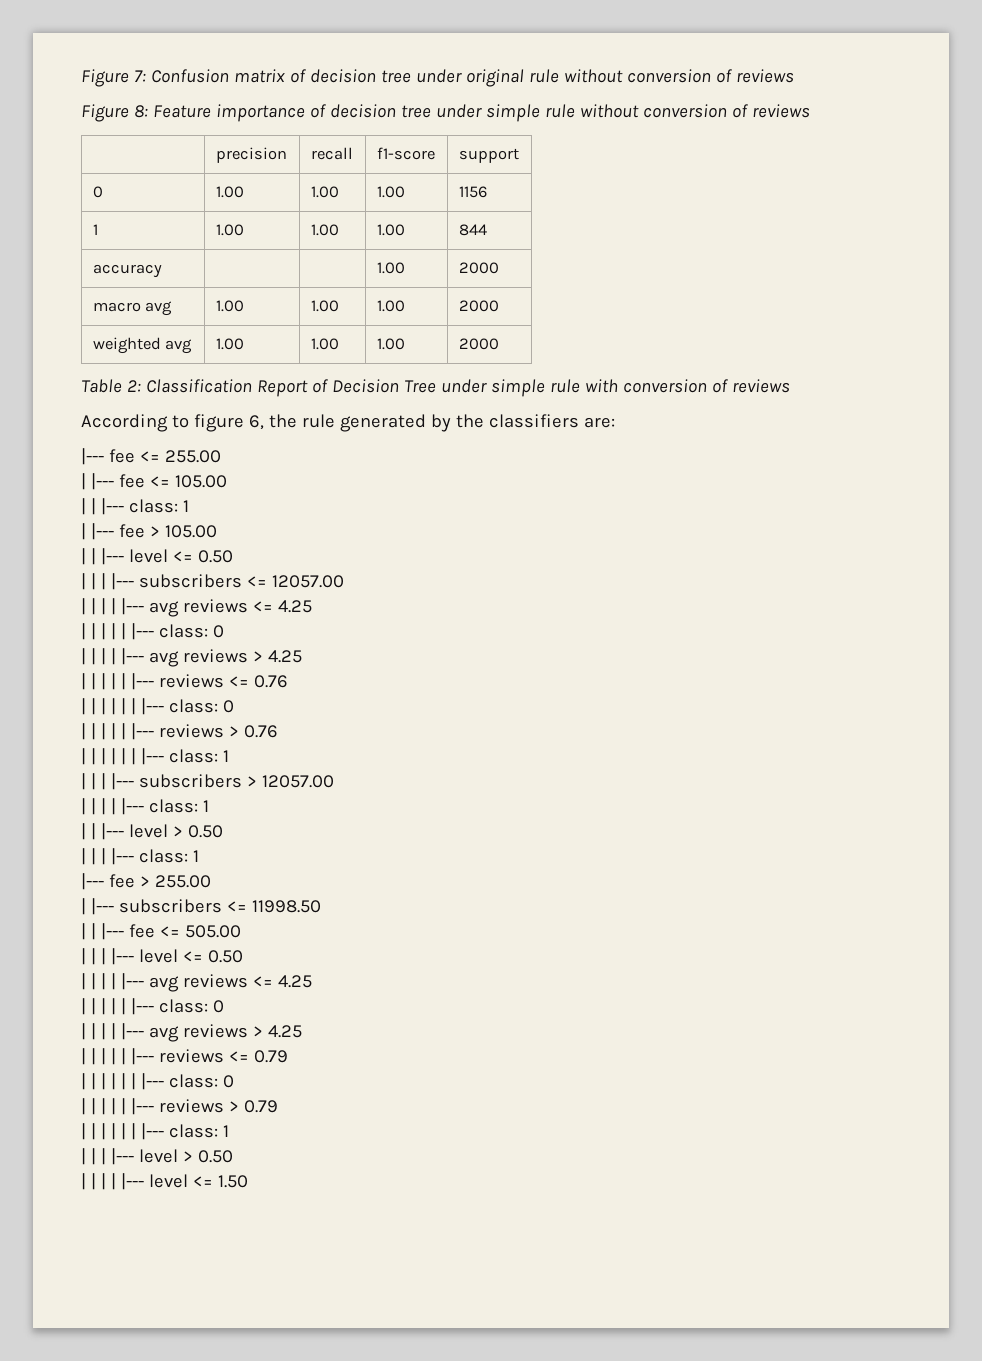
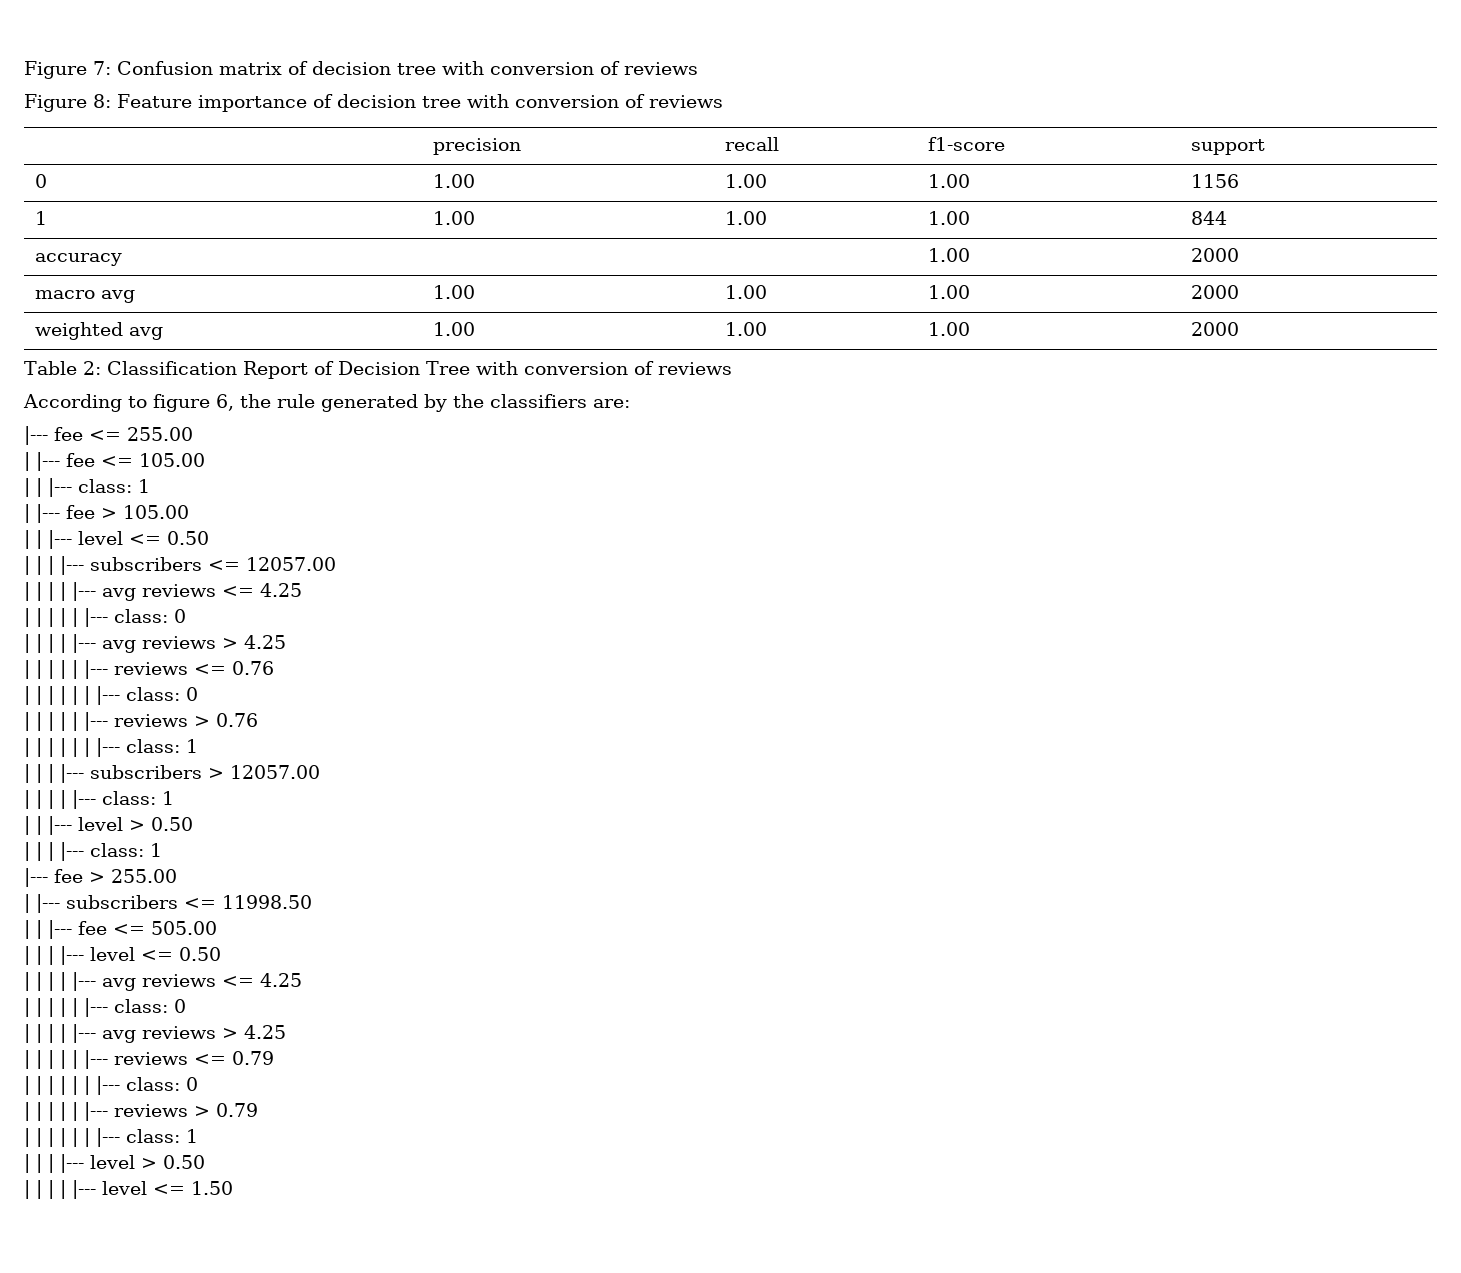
[415,69,623,87] under original rule without -> [442,61,484,75] with
[435,104,639,122] under simple rule without -> [466,94,509,108] with
[440,379,580,397] under simple rule -> (470, 368) none

